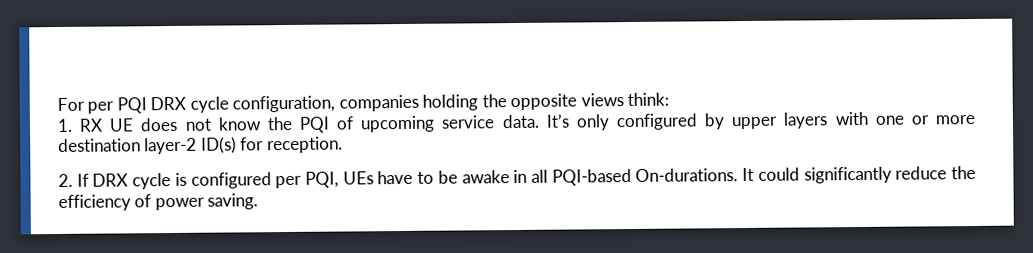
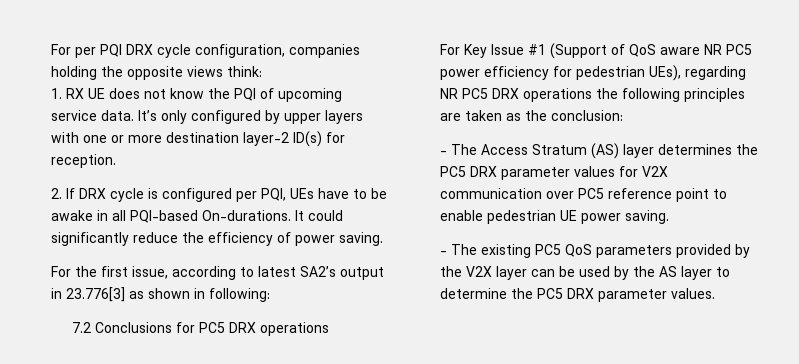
(259, 201) none -> [51,266,384,280] [51,287,270,302] [71,322,329,336] [439,43,752,59] [439,65,746,81] [439,88,745,102] [439,110,623,121] [439,143,758,159] [439,166,668,180] [439,188,727,202] [439,210,669,224] [439,244,750,258] [439,266,730,280] [439,288,715,302] // For the first issue, according to latest SA2’s output in 23.776[3] as shown in following: // 7.2 Conclusions for PC5 DRX operations // For Key Issue #1 (Support of QoS aware NR PC5 power efficiency for pedestrian UEs), regarding NR PC5 DRX operations the following principles are taken as the conclusion: // - The Access Stratum (AS) layer determines the PC5 DRX parameter values for V2X communication over PC5 reference point to enable pedestrian UE power saving. // - The existing PC5 QoS parameters provided by the V2X layer can be used by the AS layer to determine the PC5 DRX parameter values.

